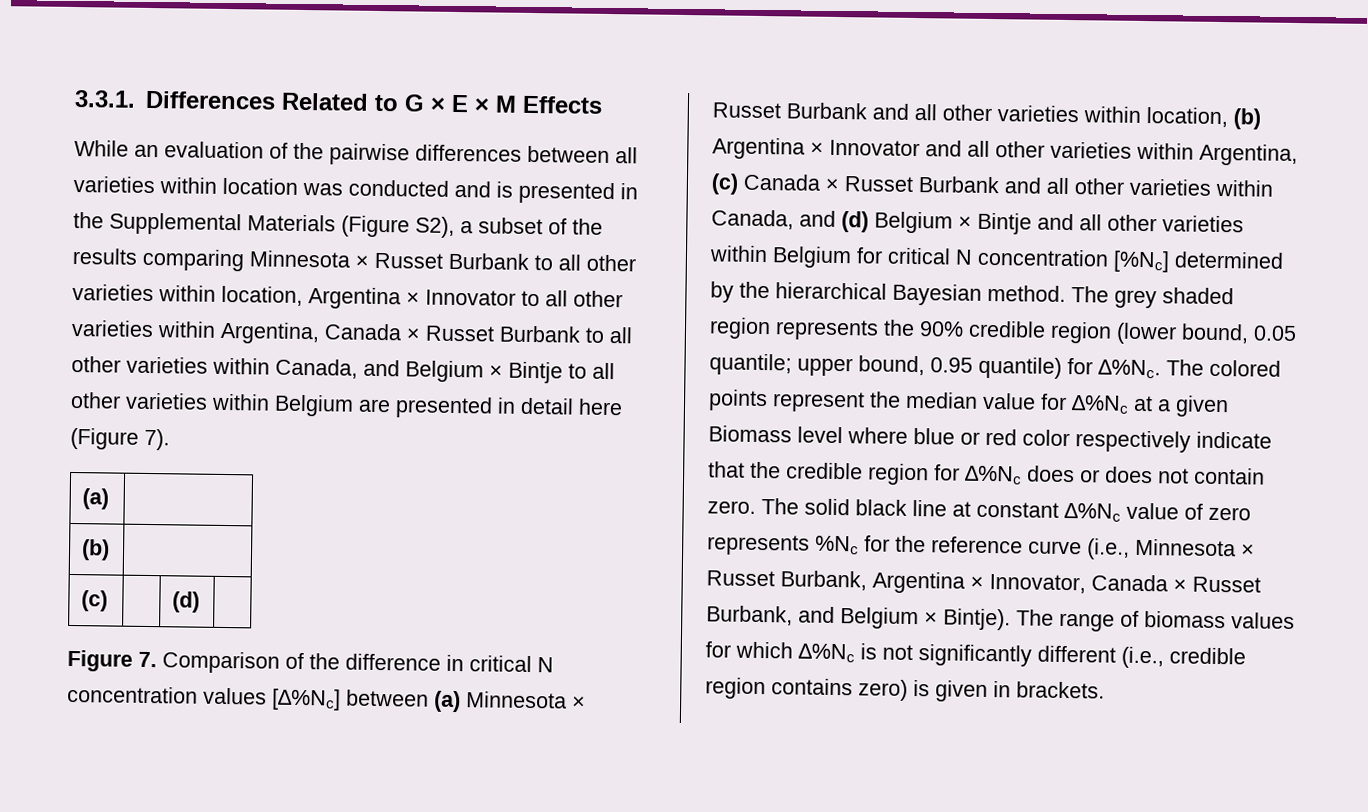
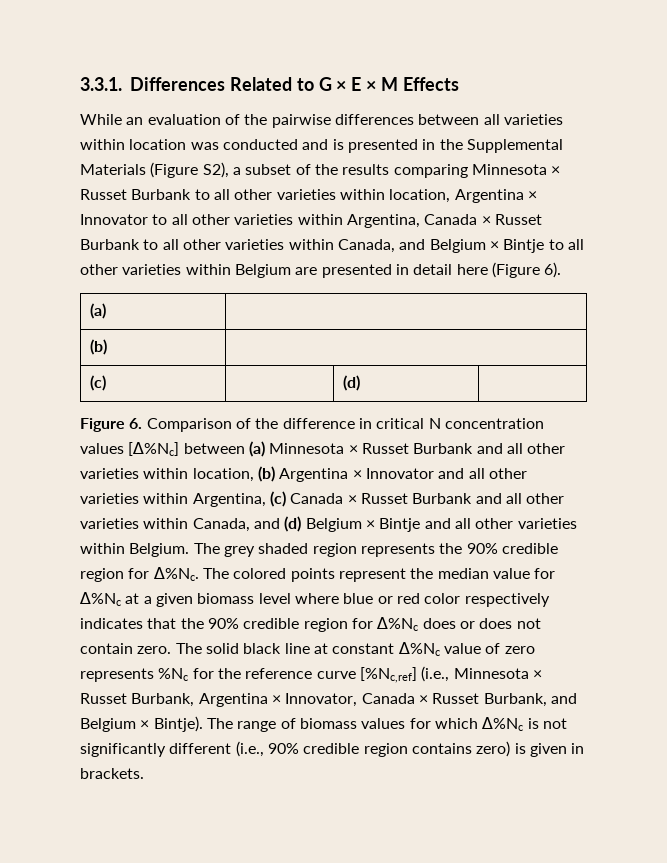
[144,428,170,451] 7). -> [544,262,562,278] 6).
[138,651,157,668] 7. -> [129,418,143,429] 6.
[772,246,1284,273] [710,281,1066,306] Belgium for critical N concentration [%Nc] determined by the hierarchical Bayesian method. -> [129,543,190,557] Belgium.
[1116,322,1297,345] [709,353,1062,379] (lower bound, 0.05 quantile; upper bound, 0.95 quantile) -> (124, 575) none
[708,425,792,443] Biomass -> [197,593,255,604] biomass
[1196,431,1272,449] indicate -> [80,618,143,629] indicates
(781, 470) none -> [207,618,239,629] 90%
(1082, 547) none -> [359,667,417,683] [%Nc,ref]
(1164, 657) none -> [267,743,299,754] 90%

